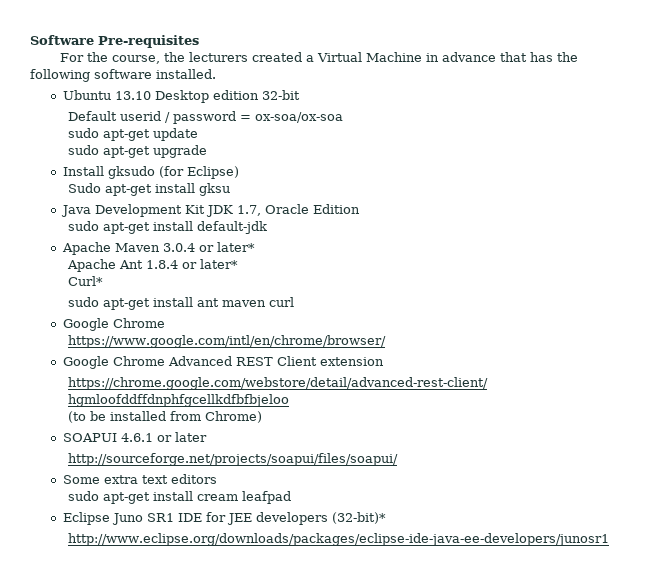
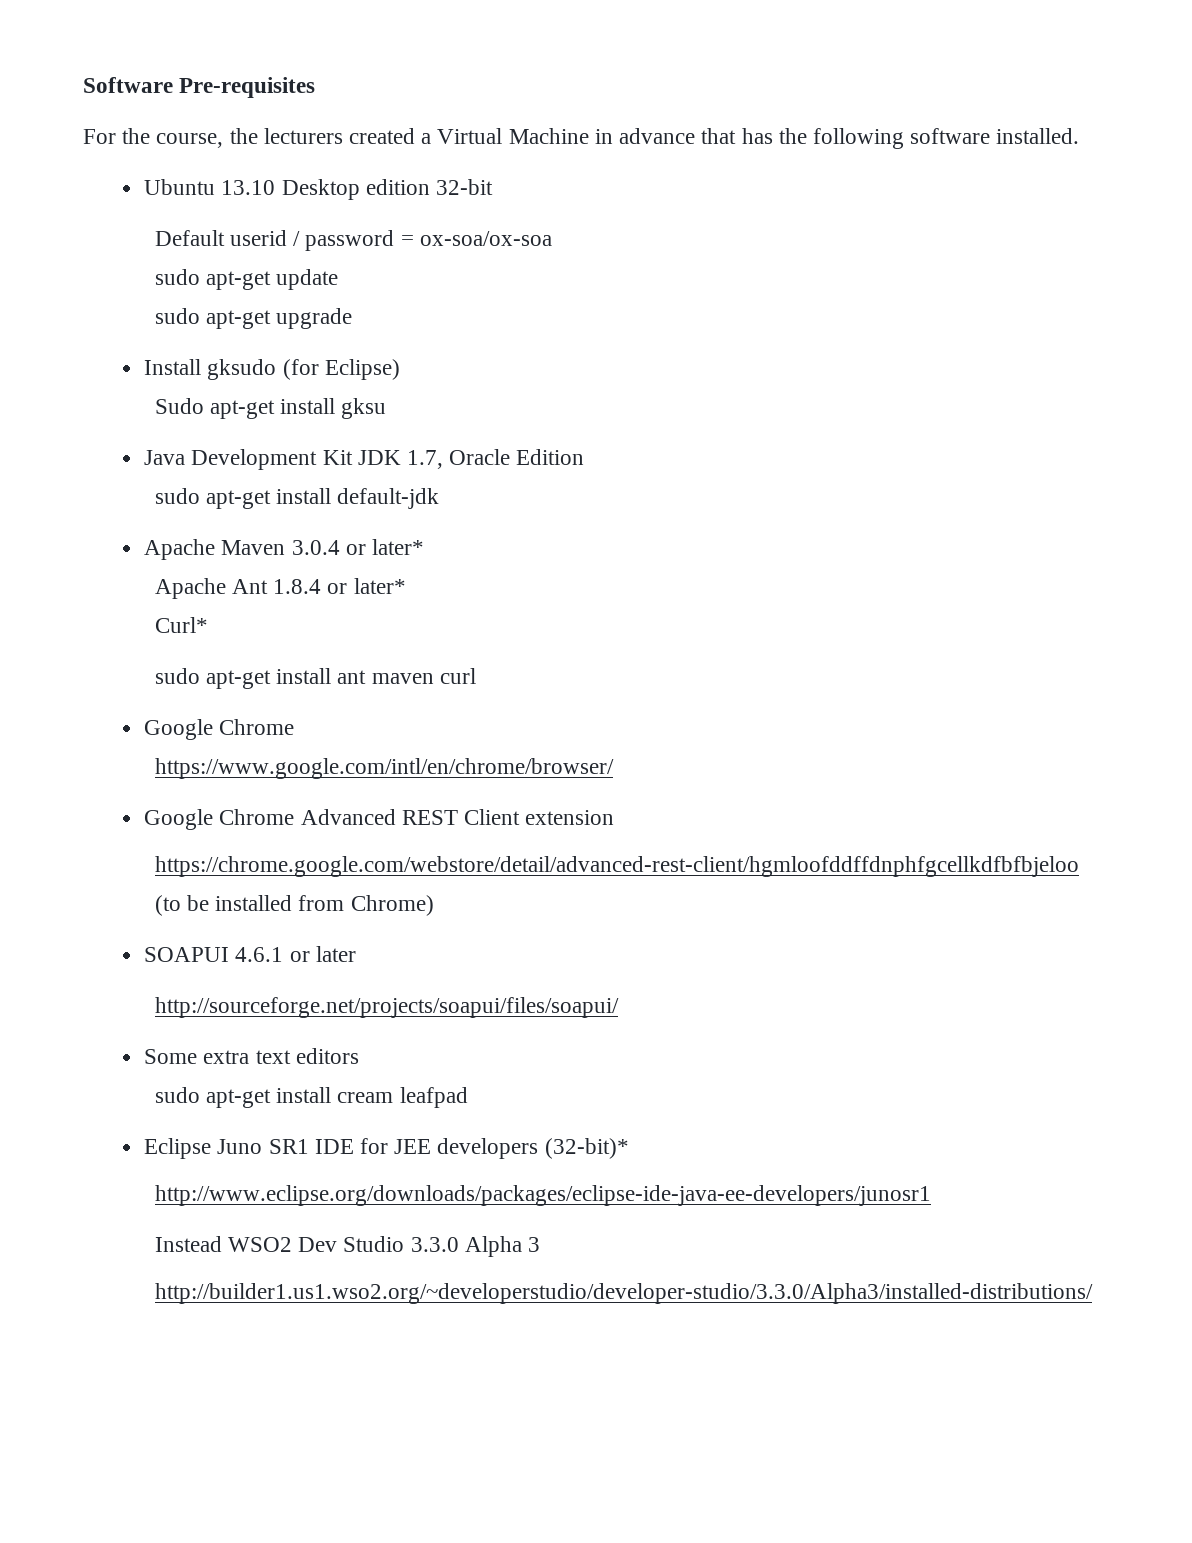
(609, 539) none -> [154,1236,541,1257] [154,1283,1093,1304] // Instead WSO2 Dev Studio 3.3.0 Alpha 3 // http://builder1.us1.wso2.org/~developerstudio/developer-studio/3.3.0/Alpha3/installed-distributions/

